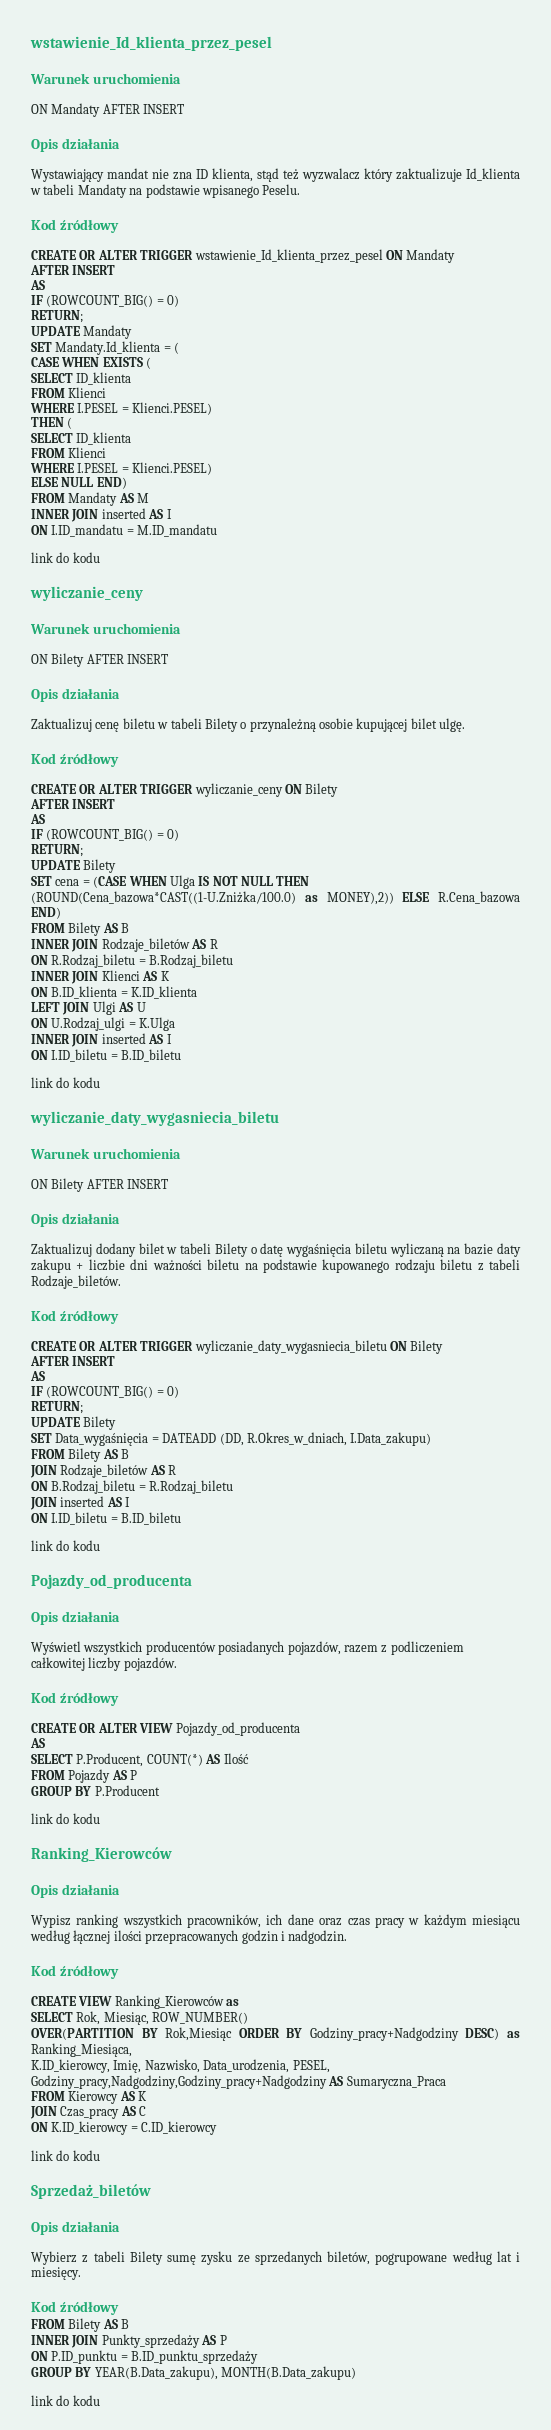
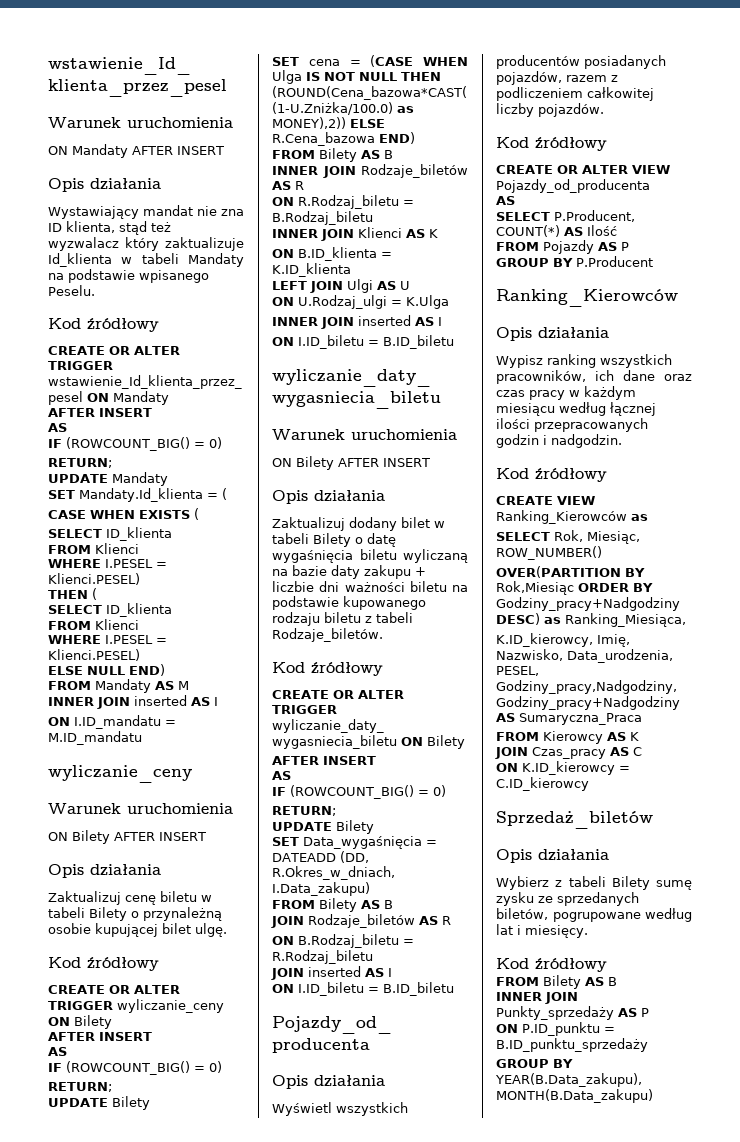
[31,552,100,563] // link do kodu -> (142, 738) none
[31,1077,100,1088] // link do kodu -> (454, 342) none
[31,1540,100,1551] // link do kodu -> (454, 989) none
[31,1813,100,1824] // link do kodu -> (653, 261) none
[31,2150,100,2161] // link do kodu -> (589, 784) none
[31,2395,100,2406] // link do kodu -> (653, 1096) none

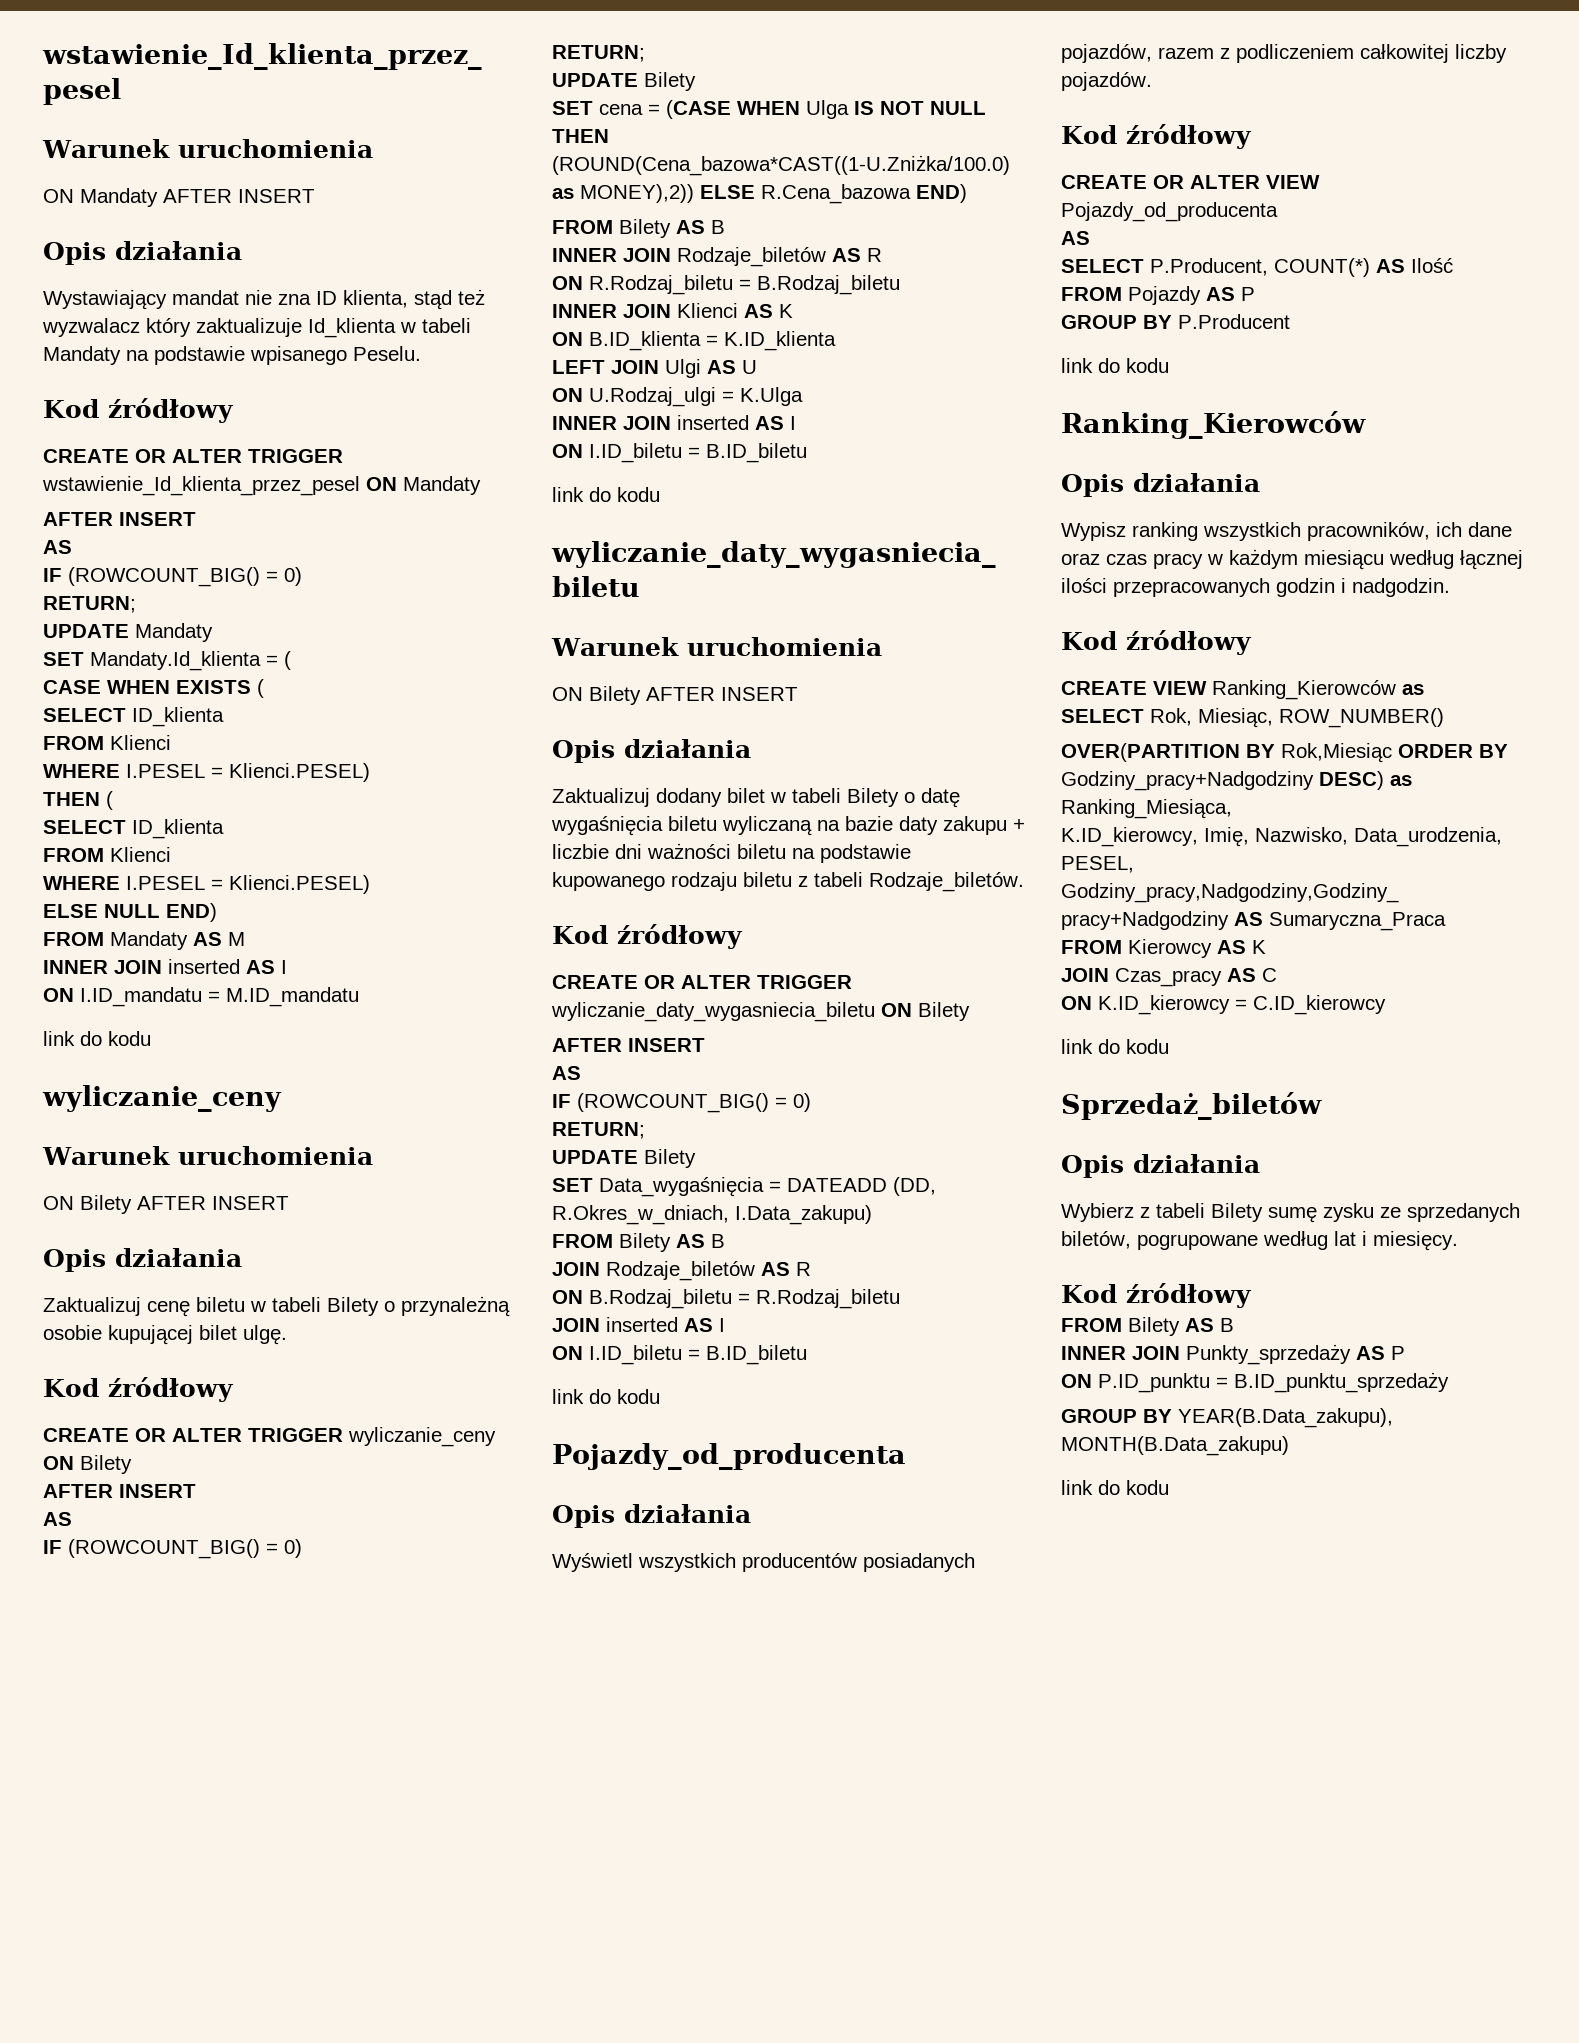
(142, 738) none -> [43,1031,151,1046] // link do kodu
(454, 342) none -> [552,487,660,502] // link do kodu
(454, 989) none -> [552,1389,660,1404] // link do kodu
(653, 261) none -> [1061,358,1169,373] // link do kodu
(589, 784) none -> [1061,1039,1169,1054] // link do kodu
(653, 1096) none -> [1061,1480,1169,1495] // link do kodu

